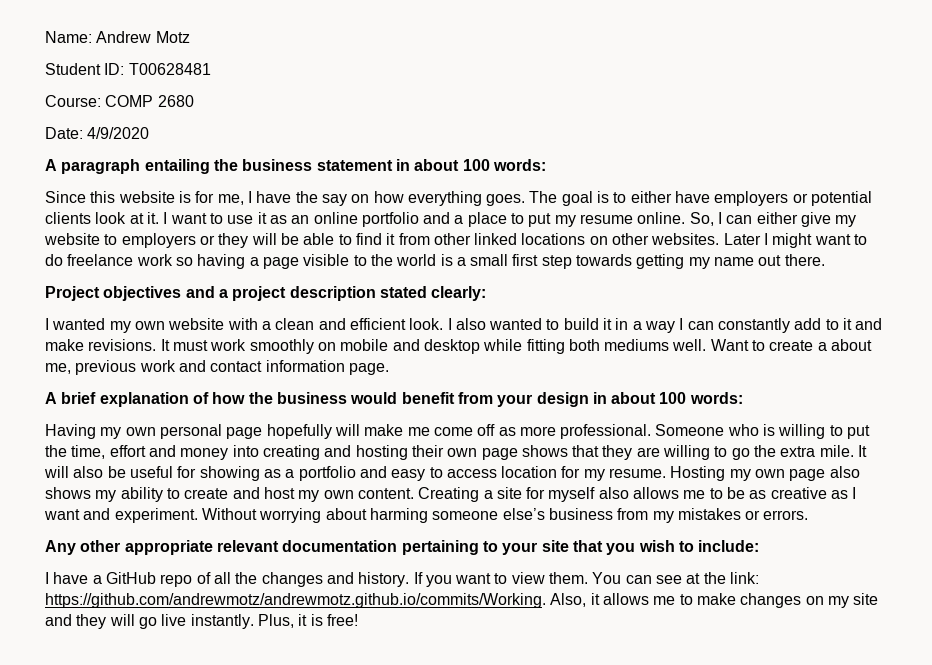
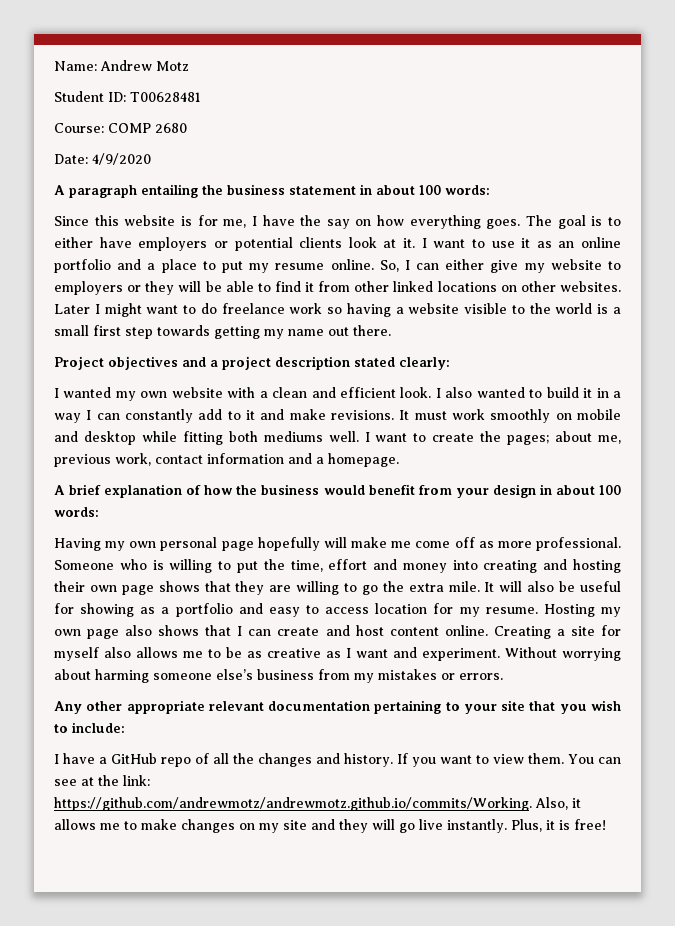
[262,257,299,269] page -> [408,303,460,314] website
[710,339,873,351] [45,360,389,375] Want to create a about me, previous work and contact information page. -> [364,431,622,445] [54,453,399,467] I want to create the pages; about me, previous work, contact information and a homepage.
[95,487,414,502] my ability to create and host my own content. -> [205,625,488,636] that I can create and host content online.

